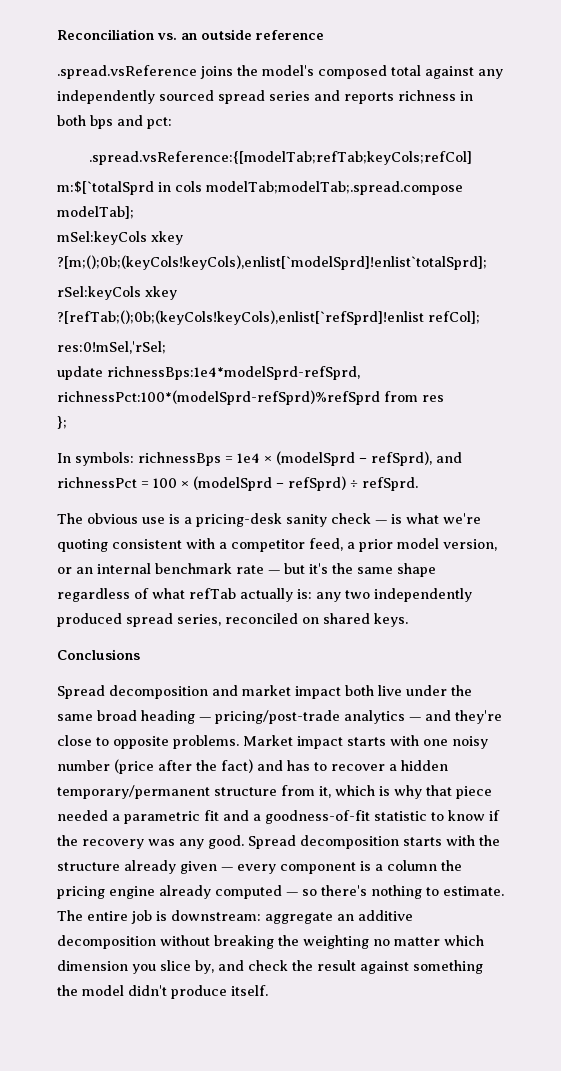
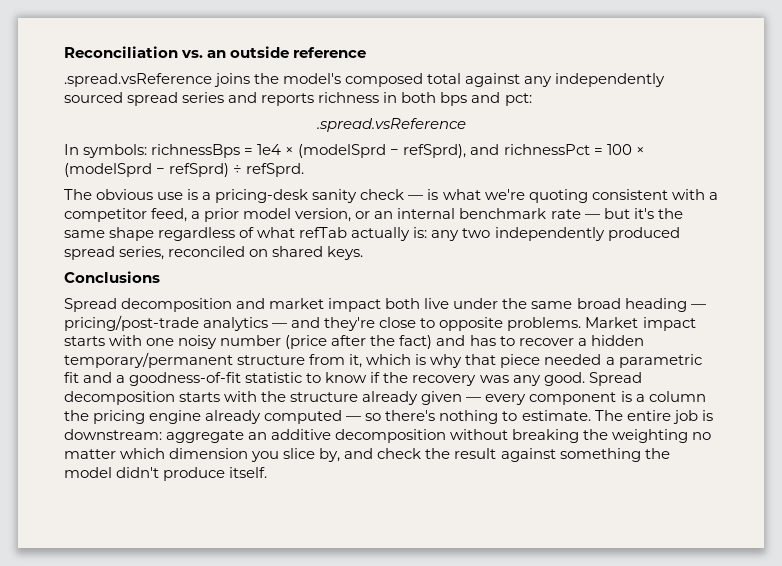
[89,151,473,165] [57,181,463,195] [57,206,134,219] [57,231,183,245] [57,255,487,270] [57,286,177,300] [57,310,480,325] [57,341,166,354] [57,366,360,380] [57,390,444,405] [57,416,67,429] .spread.vsReference:{[modelTab;refTab;keyCols;refCol] // m:$[`totalSprd in cols modelTab;modelTab;.spread.compose modelTab]; // mSel:keyCols xkey ?[m;();0b;(keyCols!keyCols),enlist[`modelSprd]!enlist`totalSprd]; // rSel:keyCols xkey ?[refTab;();0b;(keyCols!keyCols),enlist[`refSprd]!enlist refCol]; // res:0!mSel,'rSel; // update richnessBps:1e4*modelSprd-refSprd, richnessPct:100*(modelSprd-refSprd)%refSprd from res // }; -> [316,118,466,132] .spread.vsReference

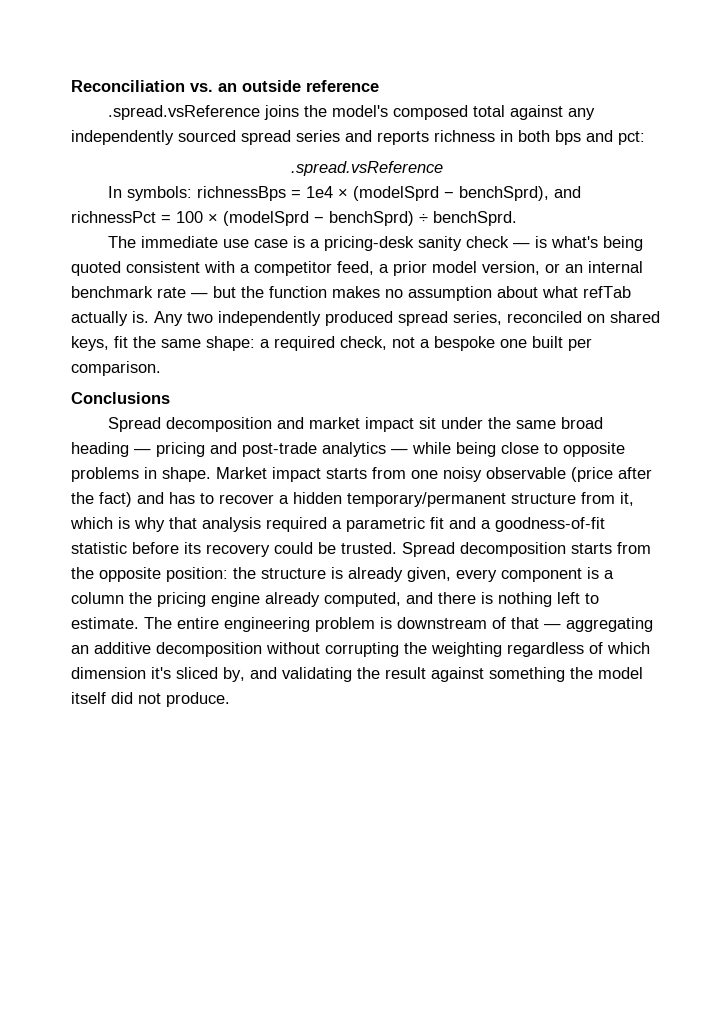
[403,144,467,158] refSprd), -> [459,186,550,201] benchSprd),
[169,163,305,177] [64,189,184,200] refSprd) ÷ refSprd. // The obvious use -> [329,211,517,226] [108,236,289,248] benchSprd) ÷ benchSprd. // The immediate use case
[442,189,588,203] what we're quoting -> [551,236,644,251] [71,261,121,276] what's being quoted
[633,208,683,219] [64,227,255,241] it's the same shape regardless of -> [241,286,538,301] the function makes no assumption about
[413,227,460,241] is: any -> [132,311,183,326] is. Any
[327,246,364,260] keys. -> [71,336,592,351] [71,361,161,376] keys, fit the same shape: a required check, not a bespoke one built per comparison.
[385,298,450,309] both live -> [419,417,437,429] sit
[64,315,582,331] pricing/post-trade analytics — and they're close to opposite problems. -> [156,442,625,457] [71,467,211,482] pricing and post-trade analytics — while being close to opposite problems in shape.
[109,335,143,346] with -> [372,467,406,479] from
[220,335,282,346] number -> [486,467,566,479] observable
[500,354,602,368] piece needed -> [202,517,327,532] analysis required
[306,372,642,386] [64,391,482,405] to know if the recovery was any good. Spread decomposition starts with the structure already given — -> [132,542,651,557] [71,567,451,582] before its recovery could be trusted. Spread decomposition starts from the opposite position: the structure is already given,
[264,410,713,424] [64,429,245,443] computed — so there's nothing to estimate. The entire job is downstream: aggregate -> [324,592,599,607] [71,617,653,632] computed, and there is nothing left to estimate. The entire engineering problem is downstream of that — aggregating
[512,429,580,443] breaking -> [325,642,399,657] corrupting
[692,432,712,440] [64,448,316,462] no matter which dimension you slice -> [507,642,650,657] [71,667,218,679] regardless of which dimension it's sliced
[377,448,422,459] check -> [282,667,352,682] validating
[116,467,268,481] didn't produce itself. -> [71,692,230,707] itself did not produce.

